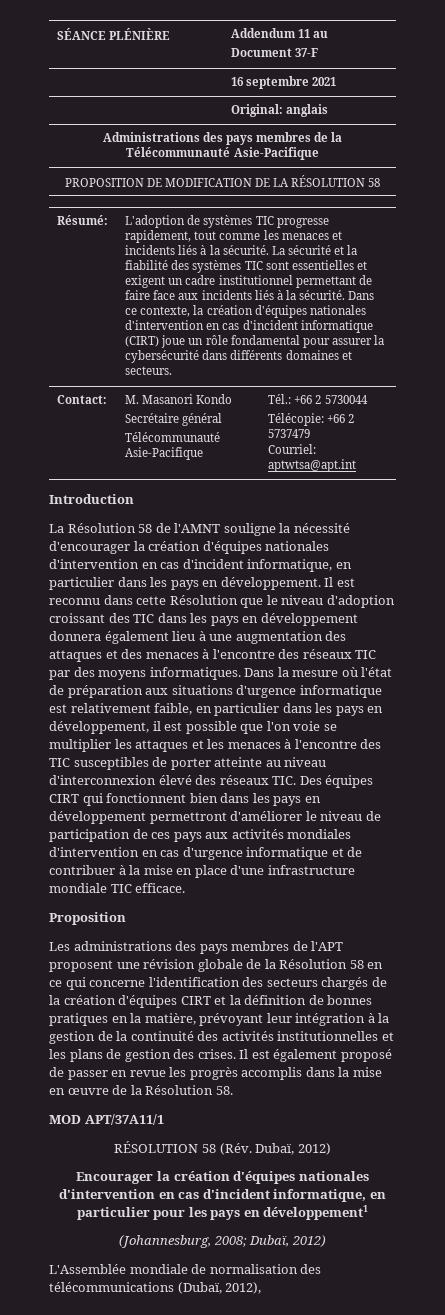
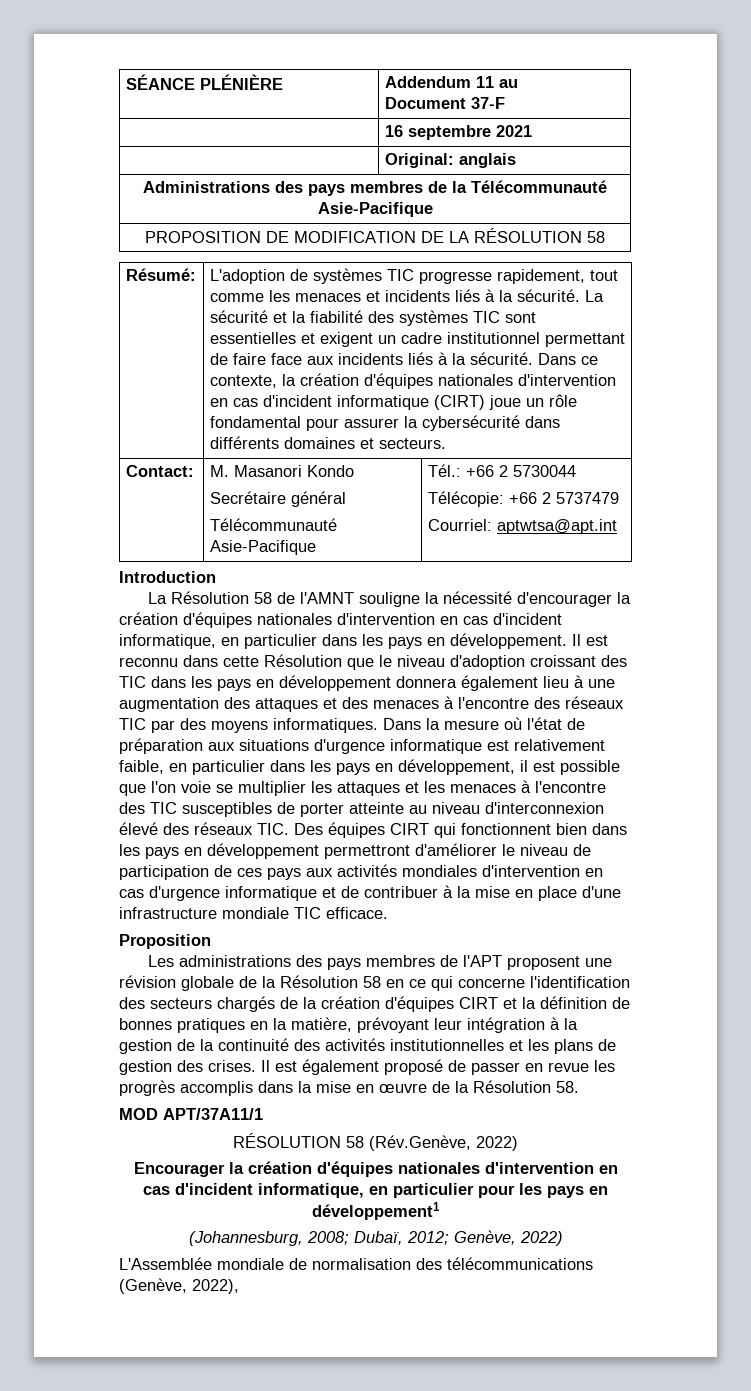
[219,1143,331,1155] (Rév. Dubaï, 2012) -> [369,1135,518,1151] (Rév.Genève, 2022)
[291,1235,326,1247] 2012) -> [406,1230,563,1246] 2012; Genève, 2022)
[177,1282,262,1294] (Dubaï, 2012), -> [119,1278,239,1294] (Genève, 2022),

